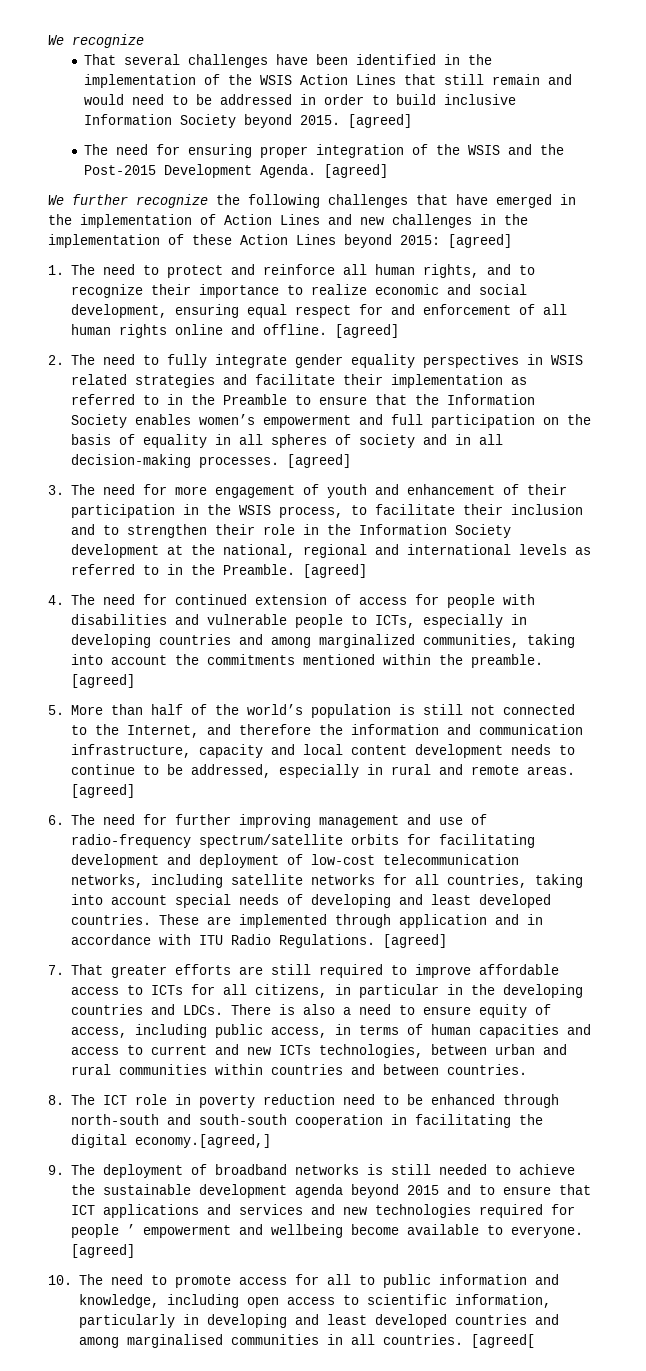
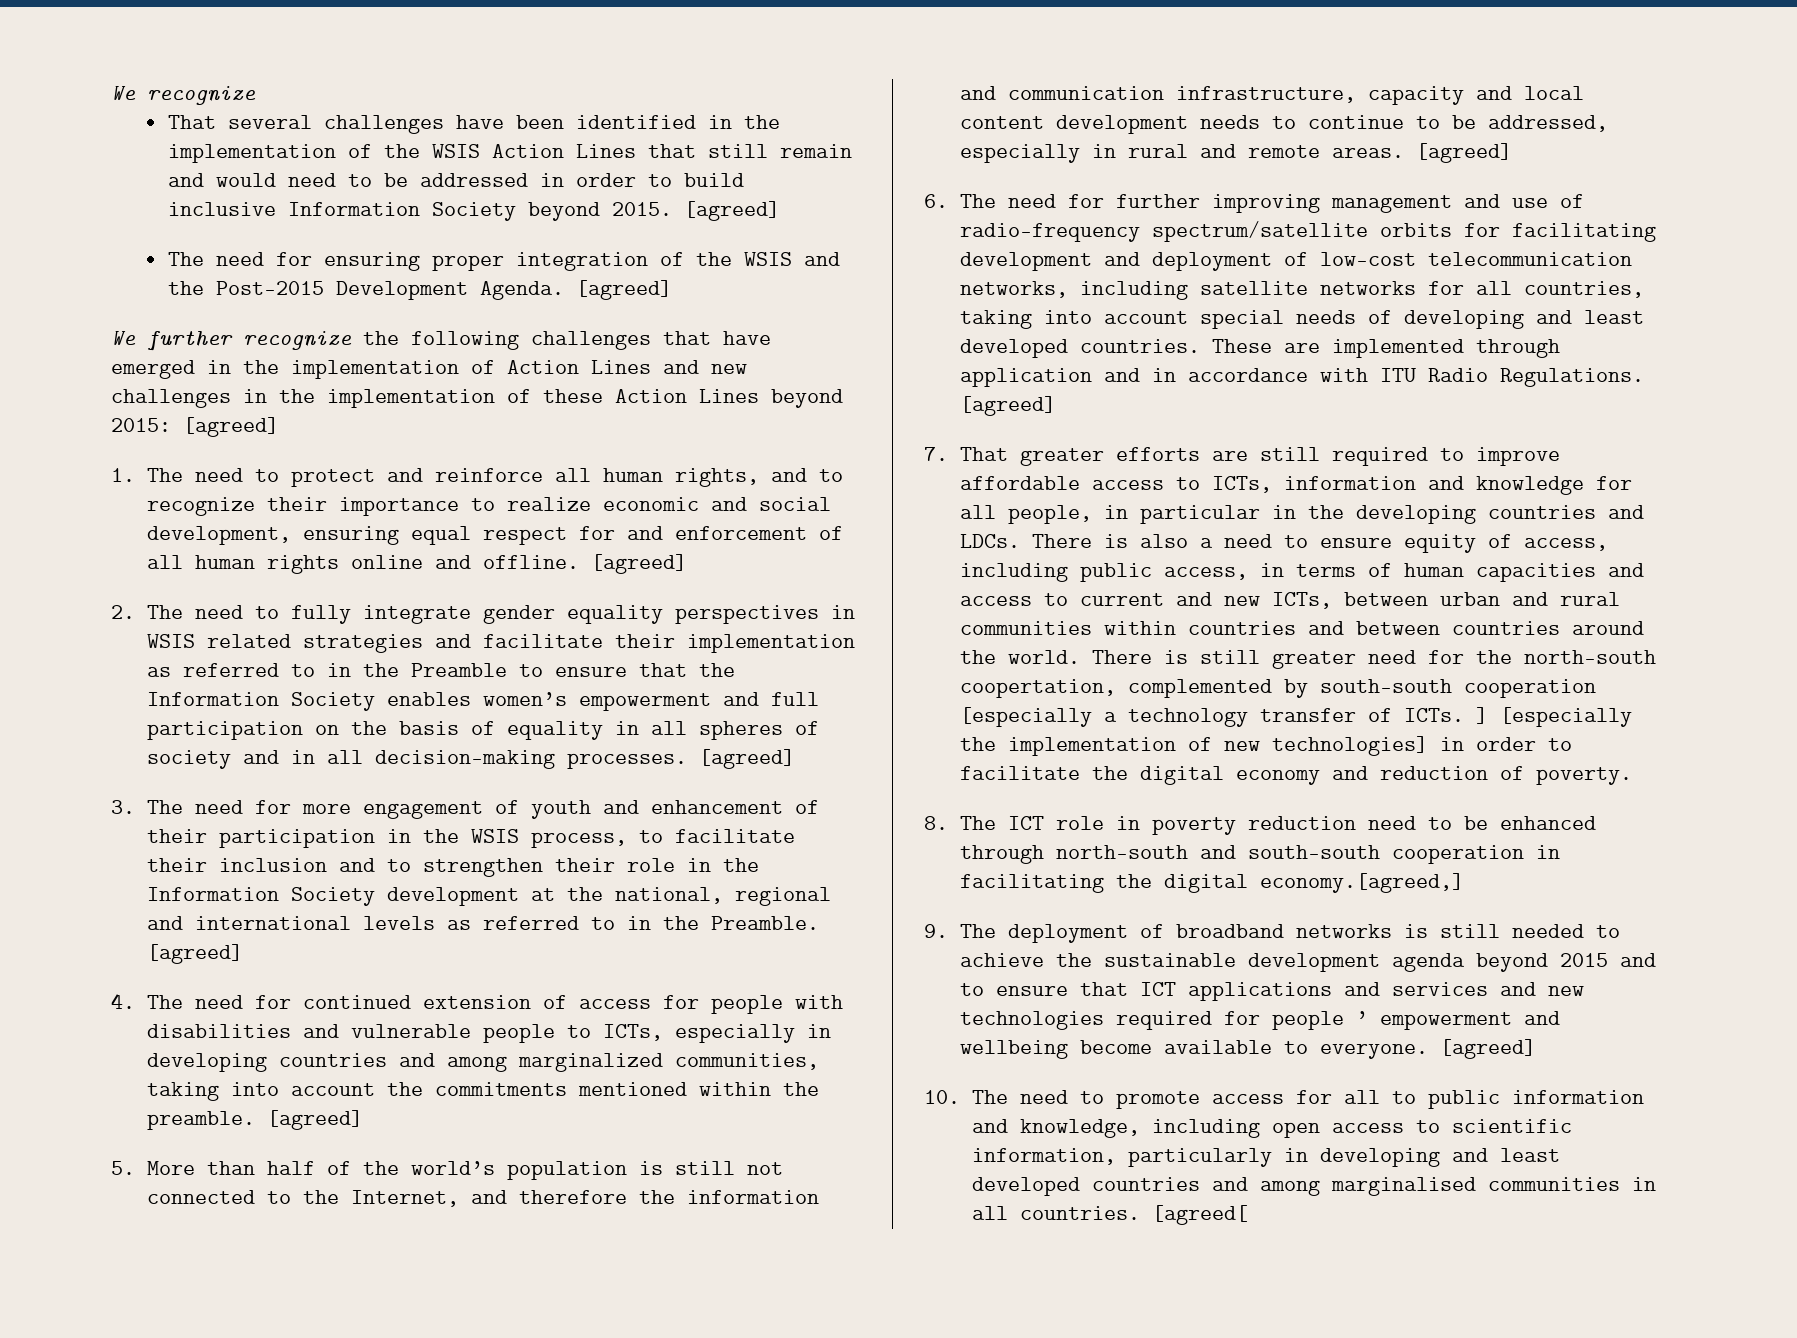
[150,984,327,998] ICTs for all citizens, -> [1211,476,1632,495] [959,505,1092,524] ICTs, information and knowledge for all people,
[278,1044,423,1058] ICTs technologies, -> [1271,592,1332,609] ICTs,
[446,1064,527,1075] countries. -> [1451,621,1644,635] [959,650,1656,669] [959,679,1596,698] [959,707,1632,727] [959,736,1572,756] [959,766,1632,785] countries around the world. There is still greater need for the north-south coopertation, complemented by south-south cooperation [especially a technology transfer of ICTs. ] [especially the implementation of new technologies] in order to facilitate the digital economy and reduction of poverty.

